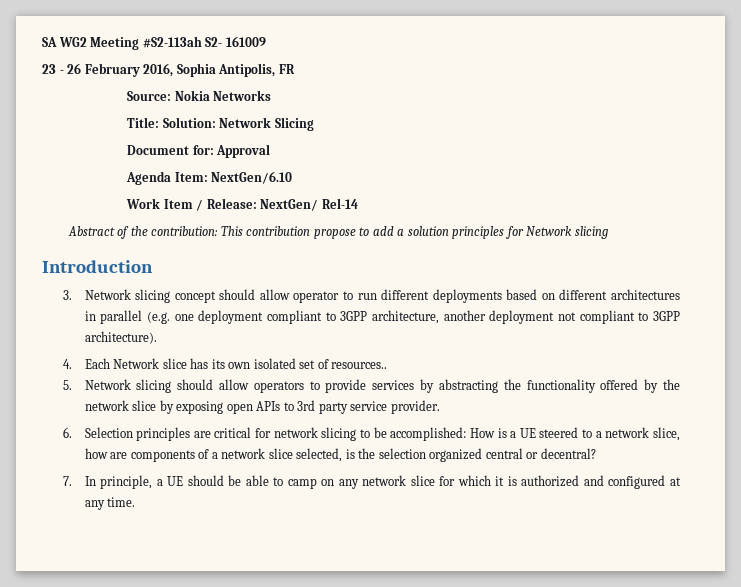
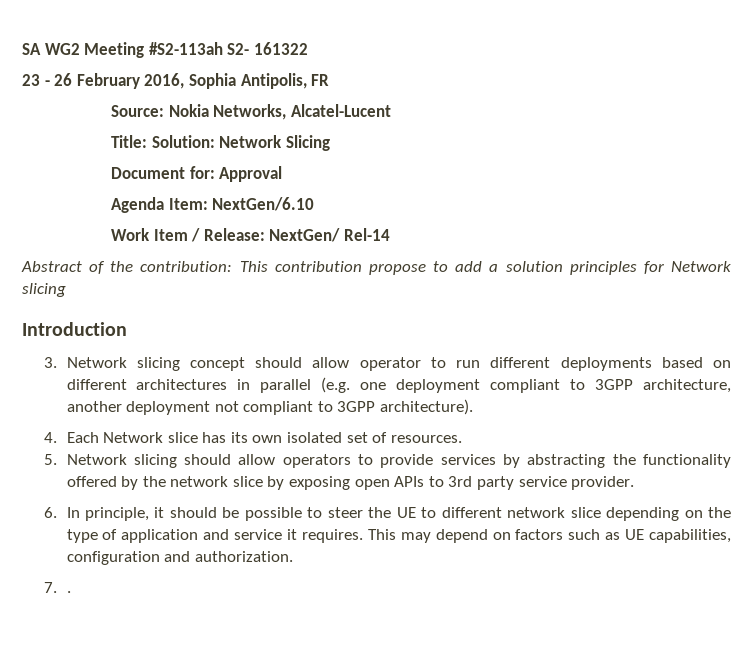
[225,36,266,47] 161009 -> [253,42,308,55] 161322
[213,90,272,101] Networks -> [213,104,391,120] Networks, Alcatel-Lucent
[331,362,388,369] resources.. -> [390,435,462,443] resources.
[84,427,681,441] [84,448,596,462] [63,475,681,489] [84,497,136,510] Selection principles are critical for network slicing to be accomplished: How is a UE steered to a network slice, how are components of a network slice selected, is the selection organized central or decentral? // 7. In principle, a UE should be able to camp on any network slice for which it is authorized and configured at any time. -> [66,507,731,521] [66,529,731,543] [66,551,293,565] [44,582,71,593] In principle, it should be possible to steer the UE to different network slice depending on the type of application and service it requires. This may depend on factors such as UE capabilities, configuration and authorization. // 7. .

